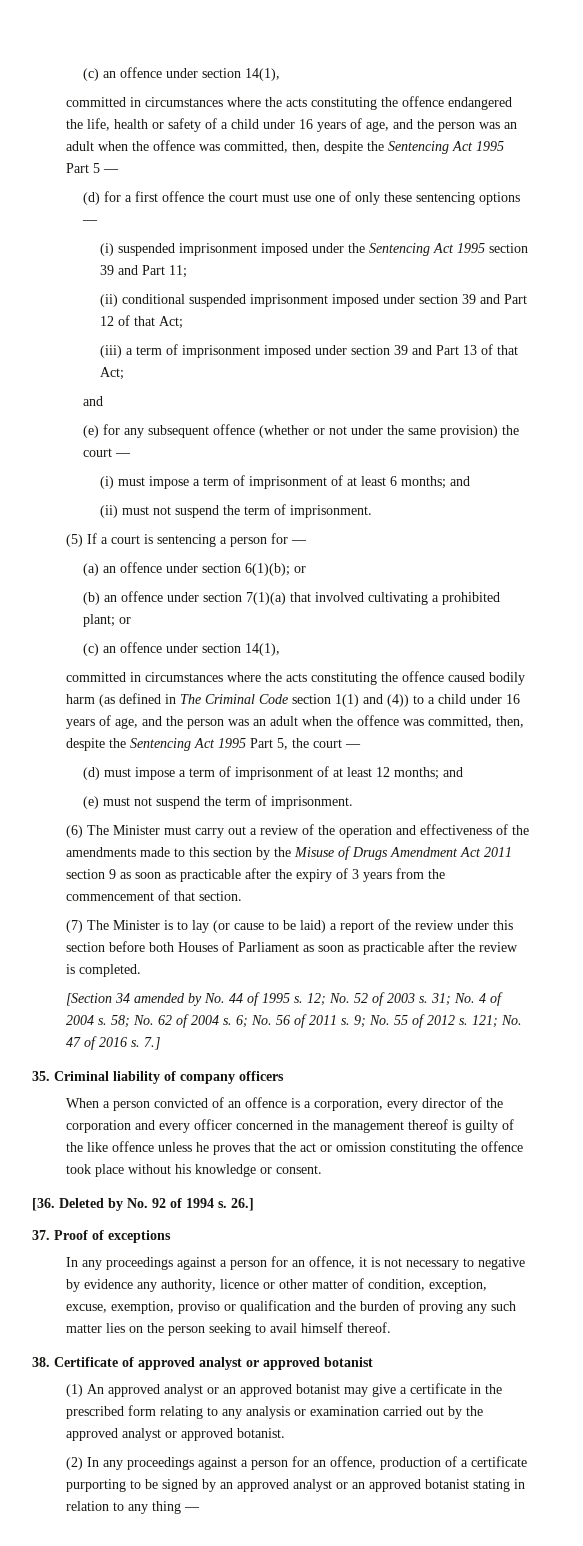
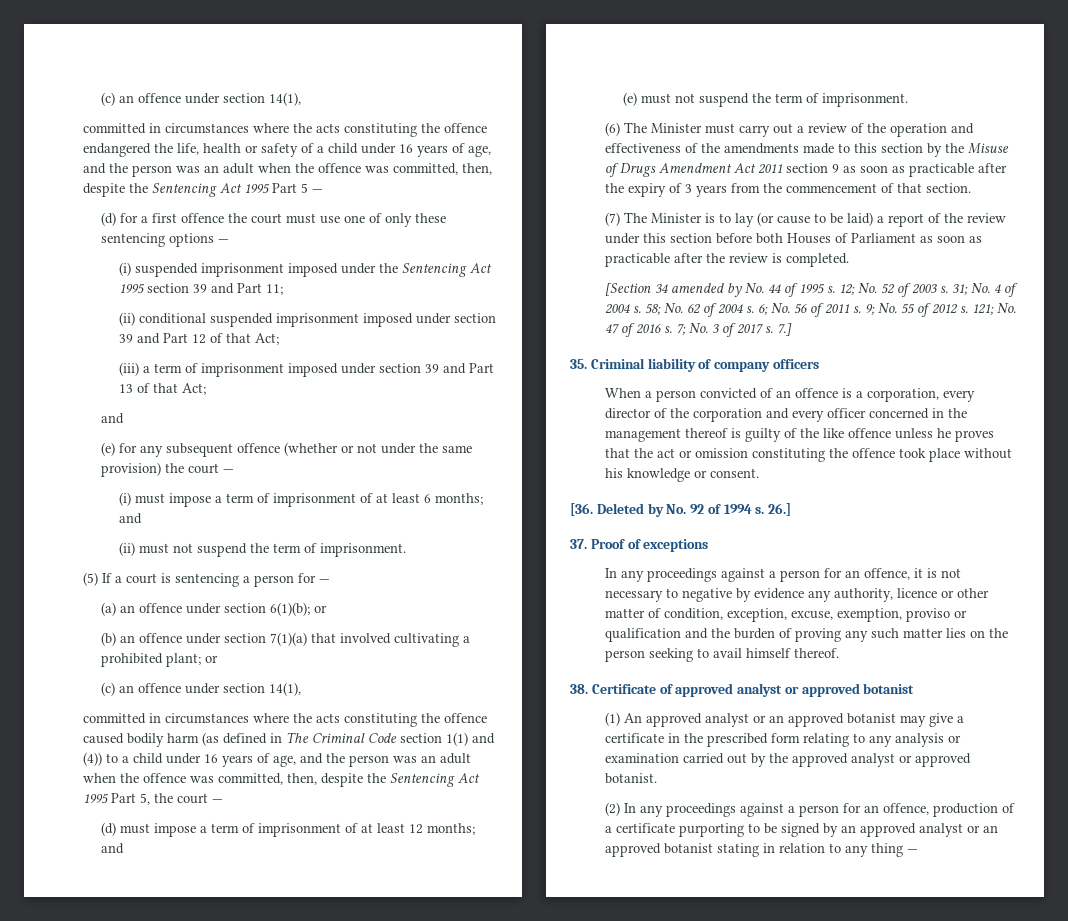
(140, 1043) none -> [676,323,774,337] 7; No. 3 of 2017 s.

